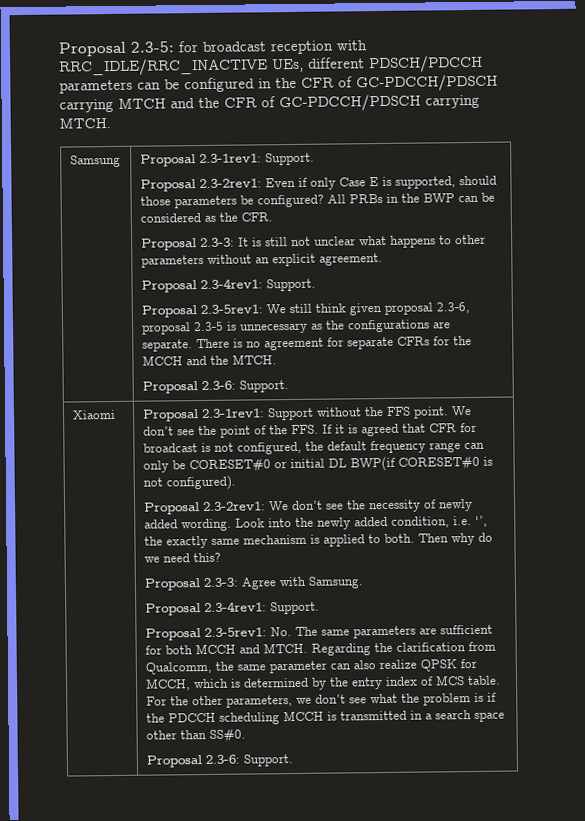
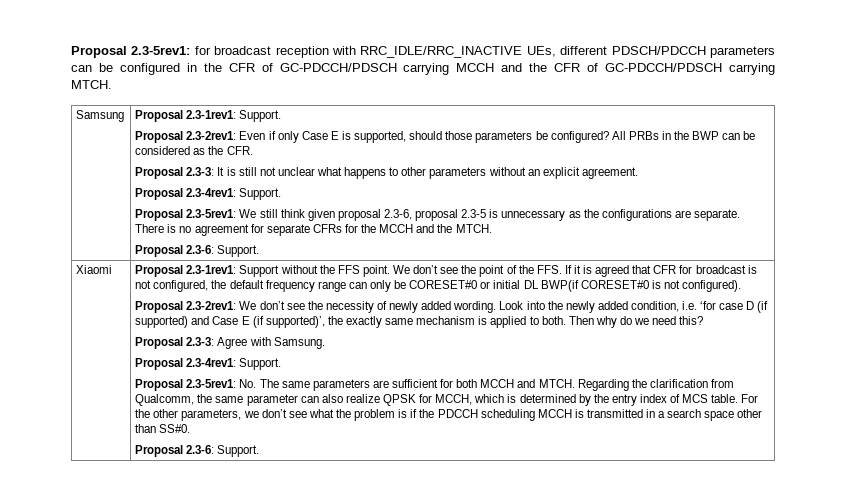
[58,41,174,57] Proposal 2.3-5: -> [71,46,191,58] Proposal 2.3-5rev1:
[118,97,166,109] MTCH -> [456,63,495,72] MCCH
[474,515,488,527] ‘’, -> [700,301,769,313] [135,316,325,328] ‘for case D (if supported) and Case E (if supported)’,

